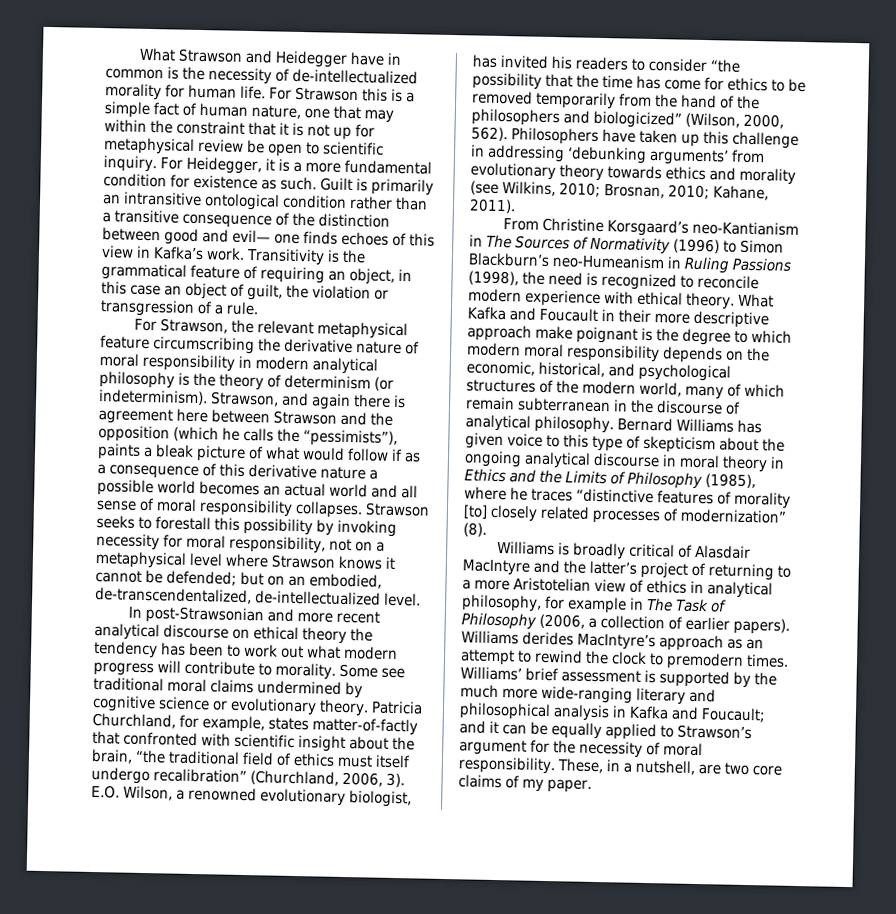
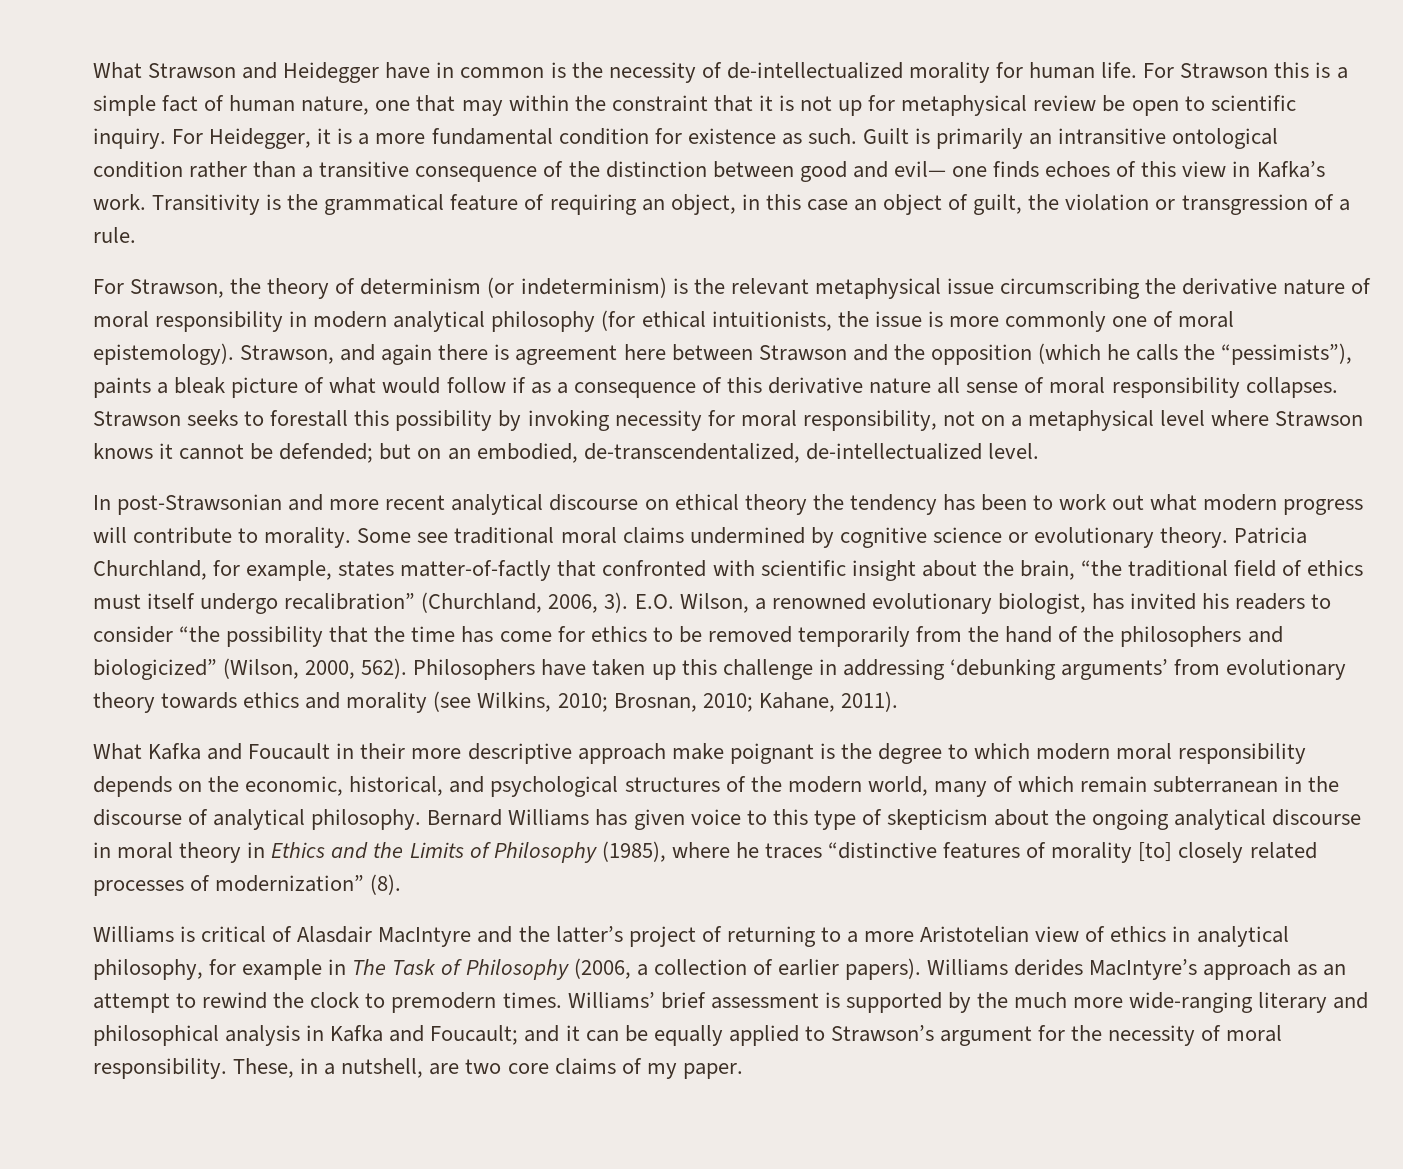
(254, 326) none -> [267,277,725,299] theory of determinism (or indeterminism) is the
[100,335,150,350] feature -> [946,278,994,294] issue
[178,372,394,391] [99,389,208,406] is the theory of determinism (or indeterminism). -> [601,310,1235,332] [93,343,234,365] (for ethical intuitionists, the issue is more commonly one of moral epistemology).
[369,469,378,480] [97,479,398,498] a possible world becomes an actual world and -> (932, 386) none
[502,217,799,237] [469,234,784,255] [468,252,792,274] [468,270,759,291] [468,288,735,310] From Christine Korsgaard’s neo-Kantianism in The Sources of Normativity (1996) to Simon Blackburn’s neo-Humeanism in Ruling Passions (1998), the need is recognized to reconcile modern experience with ethical theory. -> (898, 701) none
[572,542,626,560] broadly -> (196, 934) none

